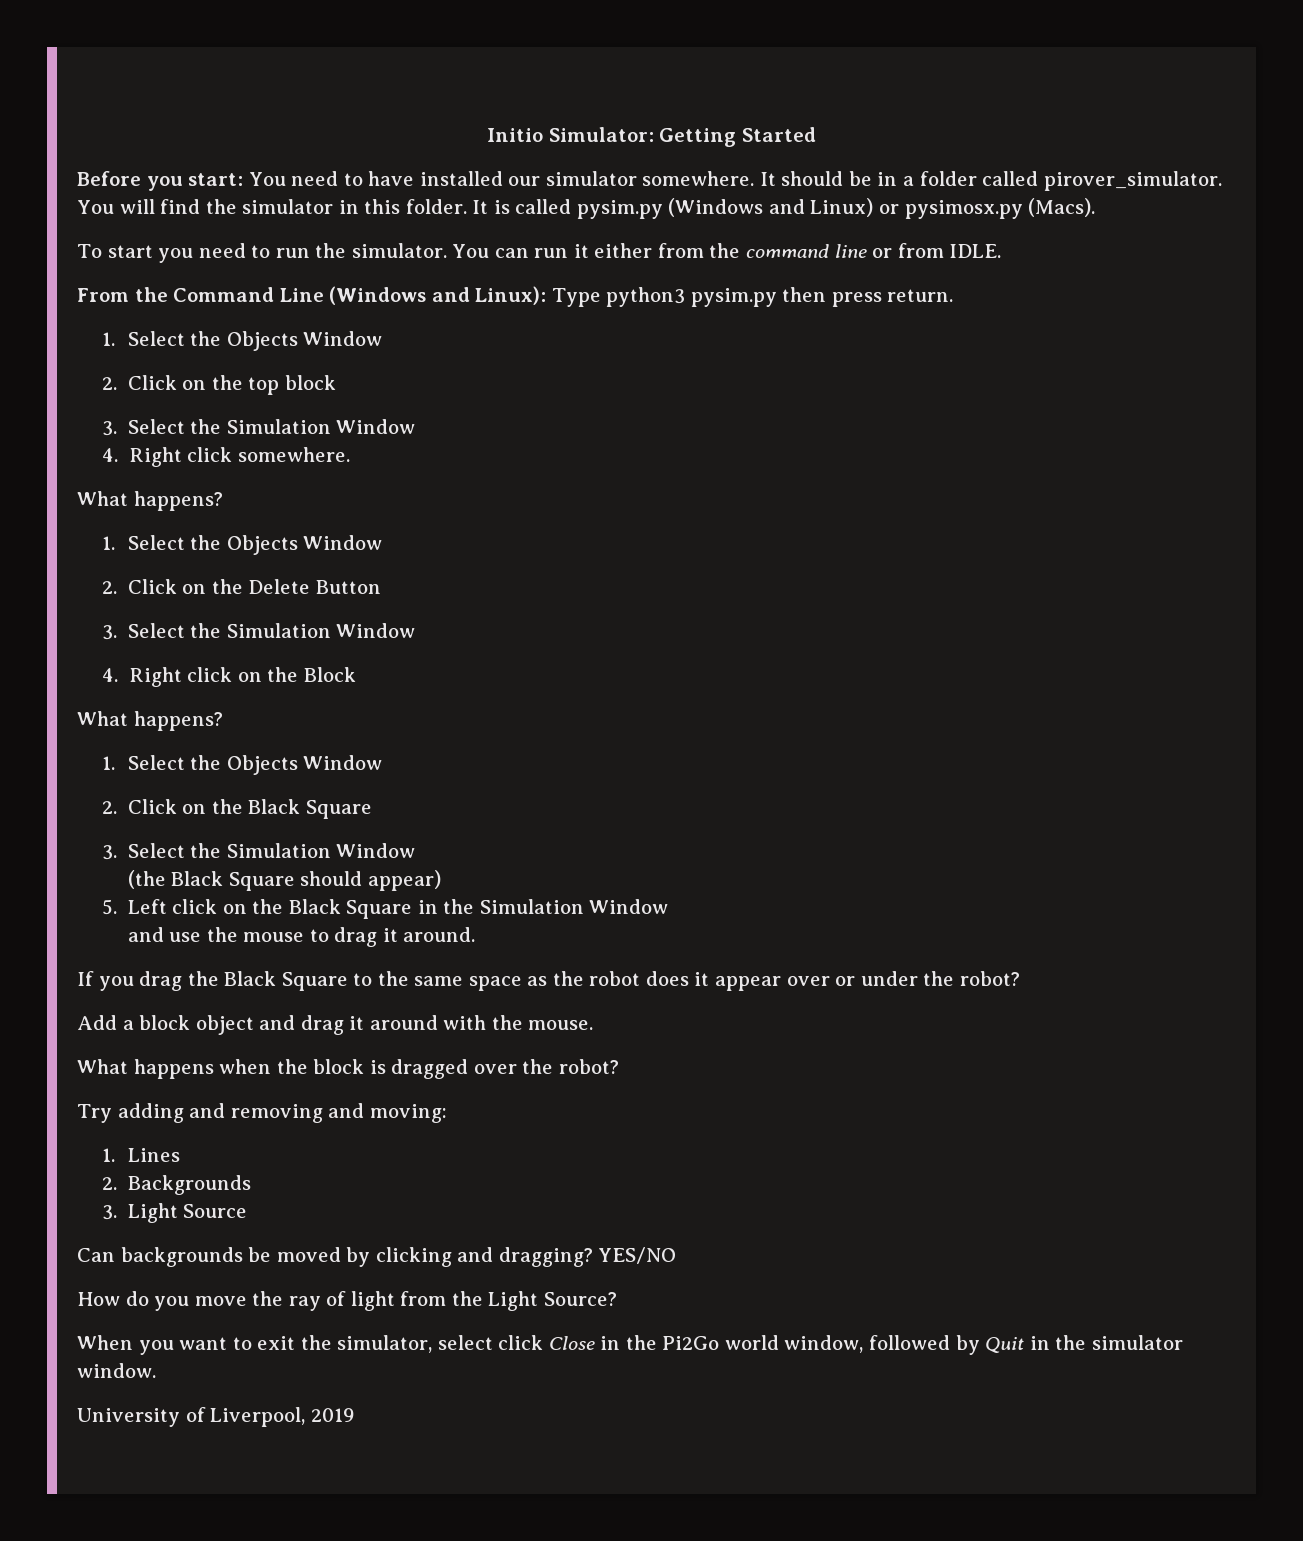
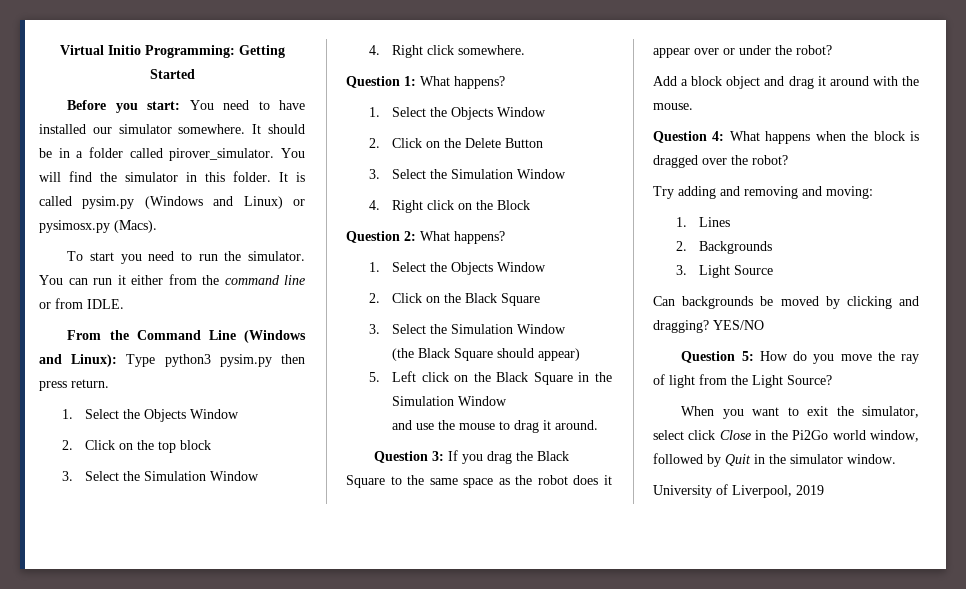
[487,127,654,142] Initio Simulator: -> [59,45,235,58] Virtual Initio Programming:
(350, 454) none -> [346,76,416,88] Question 1:
(356, 674) none -> [346,231,416,243] Question 2:
(476, 934) none -> [374,451,445,463] Question 3:
(594, 1025) none -> [653,131,725,143] Question 4:
(677, 1255) none -> [681,351,754,363] Question 5:

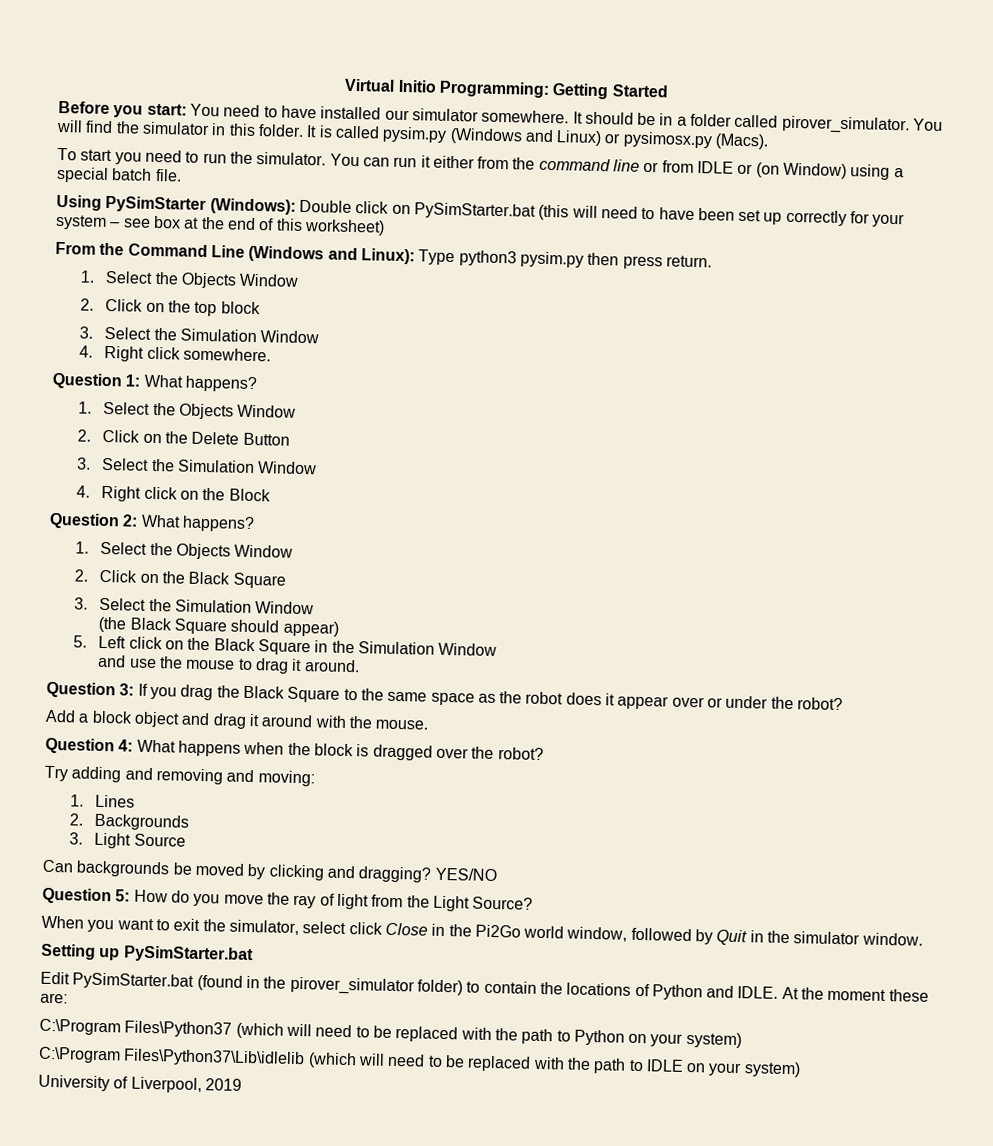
[87,299,124,309] IDLE. -> [697,161,904,180] [56,166,182,183] [56,194,906,228] [55,214,385,236] IDLE or (on Window) using a special batch file. // Using PySimStarter (Windows): Double click on PySimStarter.bat (this will need to have been set up correctly for your system – see box at the end of this worksheet)
(896, 459) none -> [41,943,254,964] [40,971,929,1002] [40,992,68,1004] [39,1018,742,1049] [38,1046,801,1078] // Setting up PySimStarter.bat // Edit PySimStarter.bat (found in the pirover_simulator folder) to contain the locations of Python and IDLE. At the moment these are: // C:\Program Files\Python37 (which will need to be replaced with the path to Python on your system) // C:\Program Files\Python37\Lib\idlelib (which will need to be replaced with the path to IDLE on your system)

